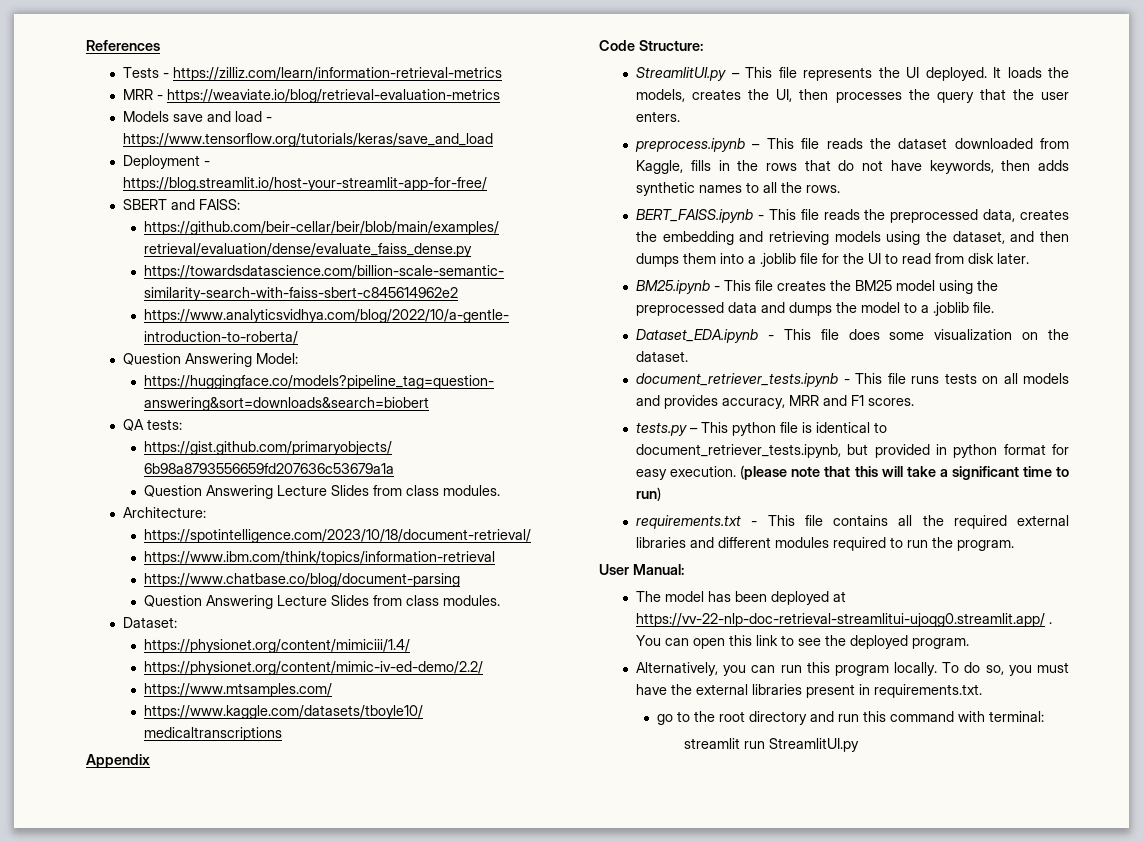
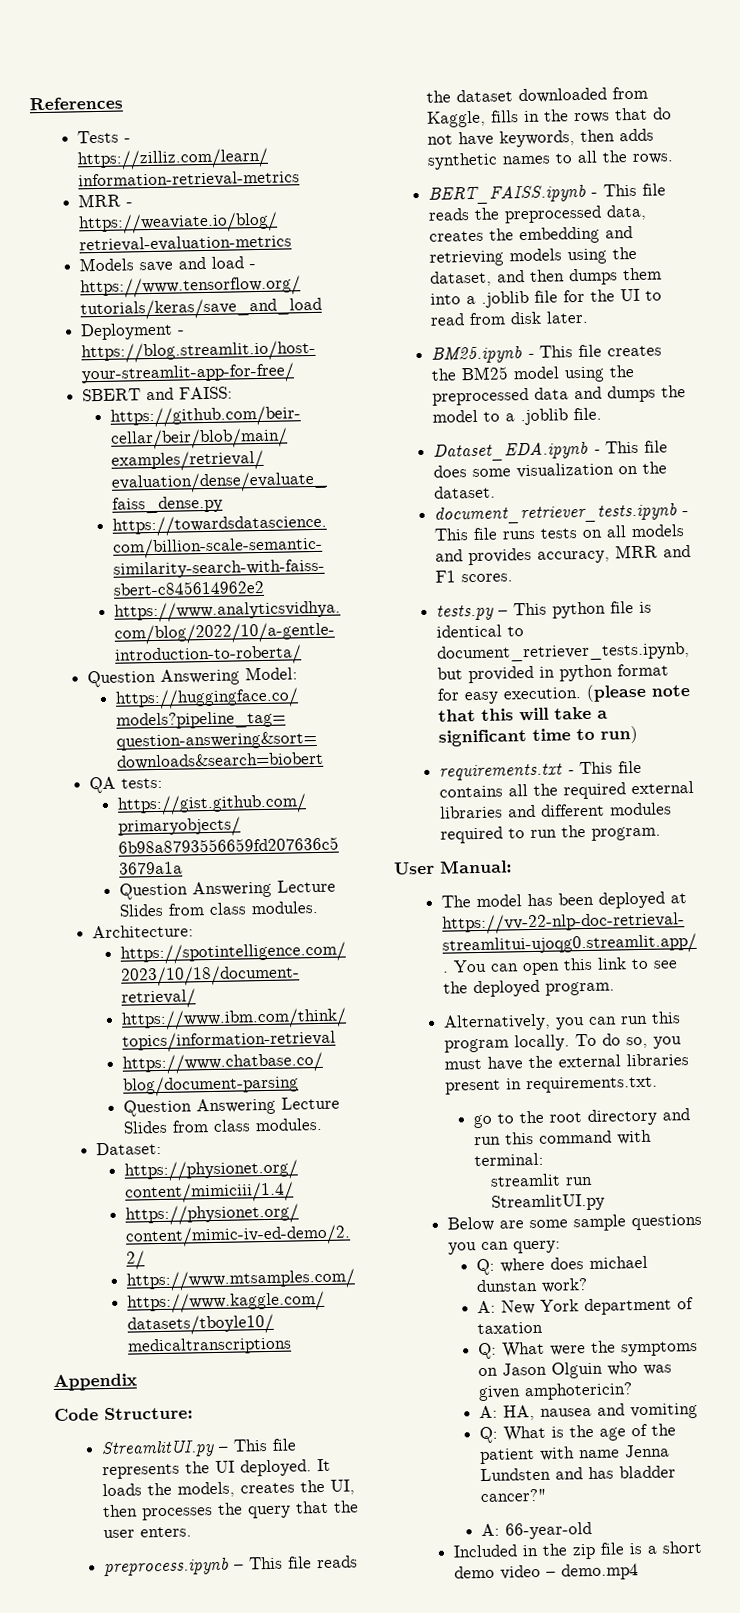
(859, 745) none -> [446,1213,702,1232] [447,1240,561,1255] [476,1255,649,1276] [476,1278,589,1293] [477,1297,695,1316] [477,1321,544,1335] [478,1340,699,1360] [478,1361,673,1379] [478,1382,634,1402] [479,1402,699,1421] [479,1423,677,1444] [480,1444,671,1465] [480,1465,677,1482] [480,1488,548,1503] [481,1521,593,1540] [452,1540,702,1560] [453,1563,639,1581] // Below are some sample questions you can query: // Q: where does michael dunstan work? // A: New York department of taxation // Q: What were the symptoms on Jason Olguin who was given amphotericin? // A: HA, nausea and vomiting // Q: What is the age of the patient with name Jenna Lundsten and has bladder cancer?" // A: 66-year-old // Included in the zip file is a short demo video – demo.mp4

